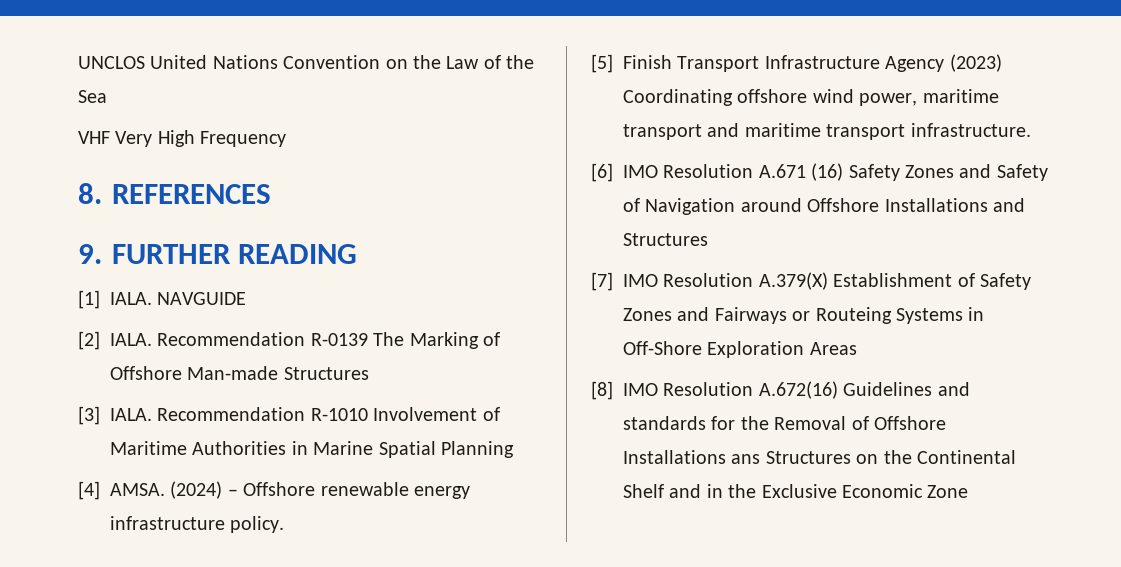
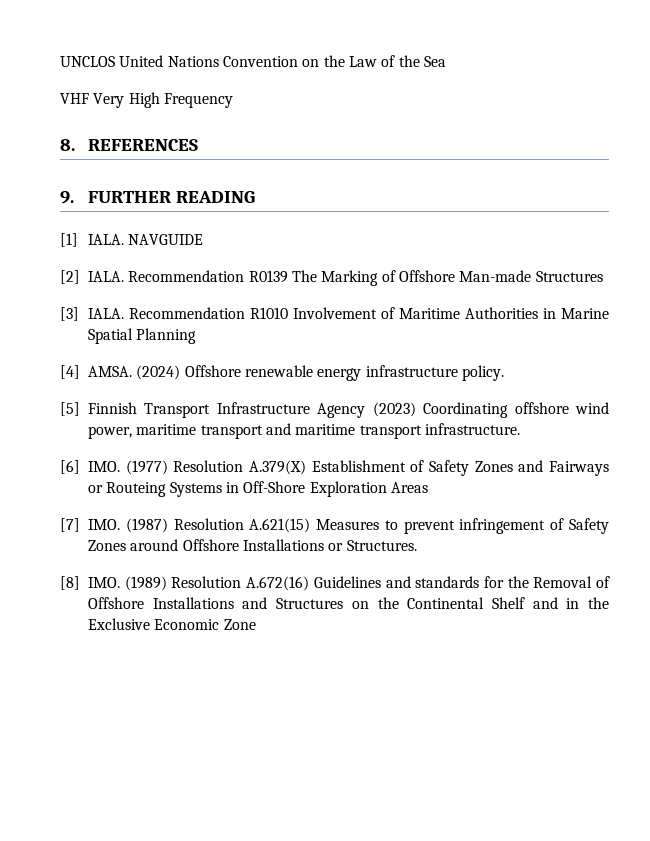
[310,333,368,346] R-0139 -> [248,270,288,283] R0139
[310,408,368,421] R-1010 -> [249,307,288,319] R1010
[227,489,238,496] – -> (181, 372) none
[623,55,672,69] Finish -> [88,402,137,414] Finnish
[623,163,1048,181] [623,198,1025,215] [623,233,708,246] [591,272,658,291] IMO Resolution A.671 (16) Safety Zones and Safety of Navigation around Offshore Installations and Structures // [7] IMO -> [88,460,168,475] IMO. (1977)
[591,381,658,400] [8] IMO -> [60,518,609,534] [88,539,417,551] [60,576,167,591] [7] IMO. (1987) Resolution A.621(15) Measures to prevent infringement of Safety Zones around Offshore Installations or Structures. // [8] IMO. (1989)
[731,454,761,464] ans -> [242,597,268,609] and

